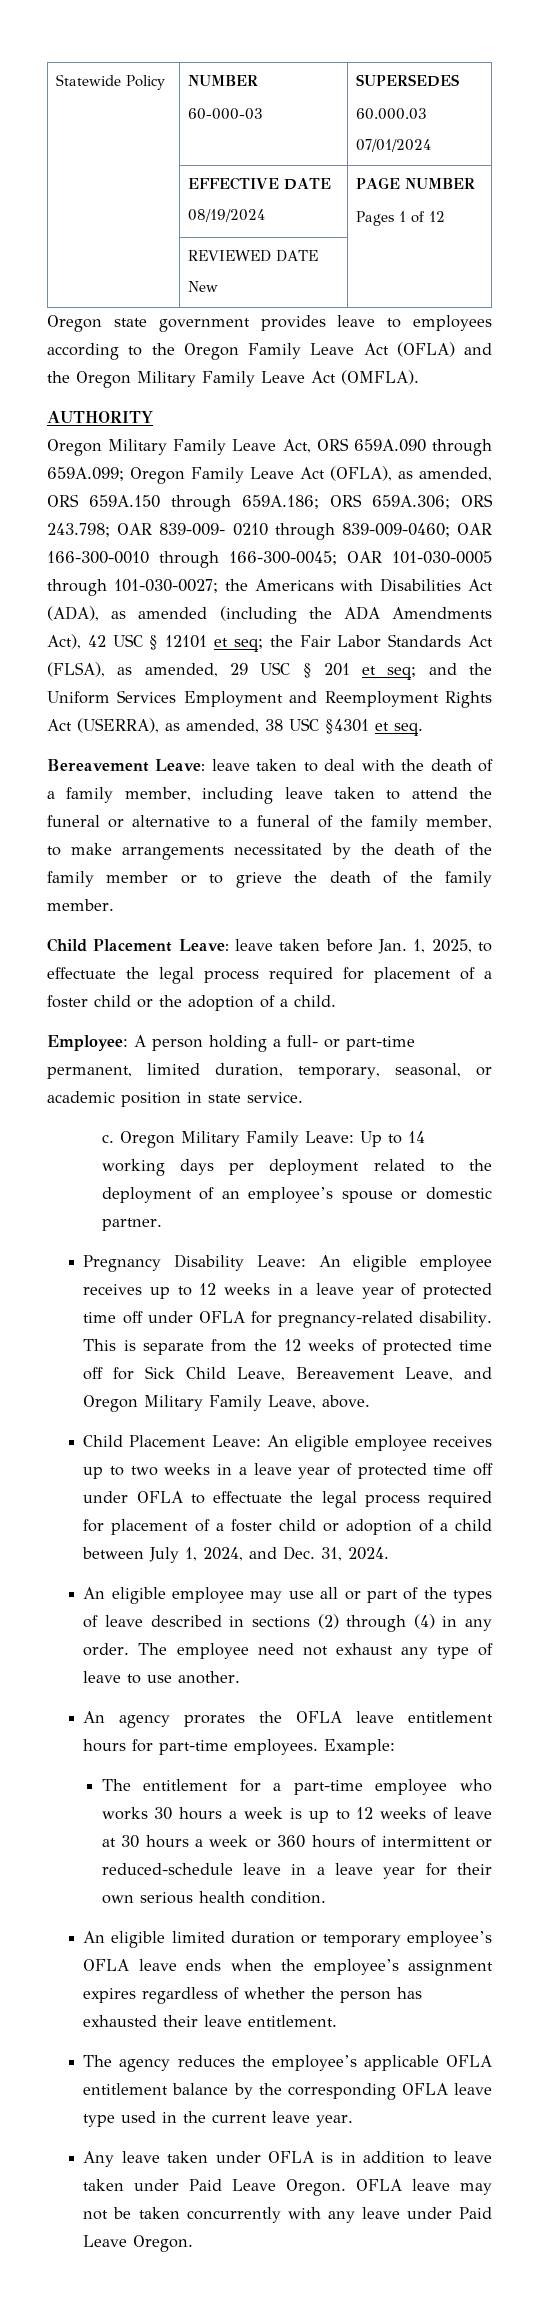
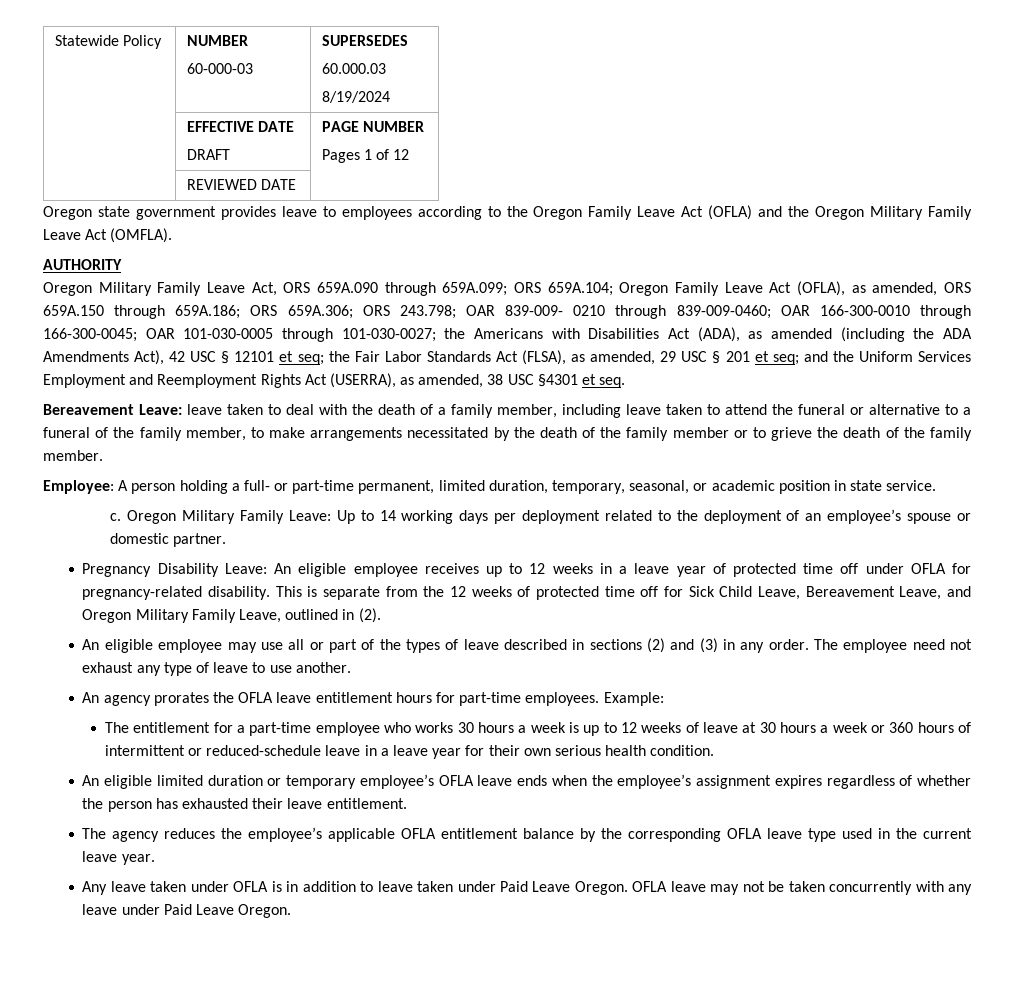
[356,139,432,152] 07/01/2024 -> [321,91,390,103] 8/19/2024
[188,209,266,222] 08/19/2024 -> [186,149,230,160] DRAFT
[188,281,219,292] // New -> (297, 184) none
(124, 474) none -> [514,282,613,296] ORS 659A.104;
[47,938,492,954] [47,967,492,984] [47,995,336,1011] // Child Placement Leave: leave taken before Jan. 1, 2025, to effectuate the legal process required for placement of a foster child or the adoption of a child. -> (103, 455) none
[322,1395,371,1408] [83,1435,492,1452] [83,1463,493,1479] [83,1491,492,1508] [83,1519,492,1535] [82,1546,390,1563] above. // Child Placement Leave: An eligible employee receives up to two weeks in a leave year of protected time off under OFLA to effectuate the legal process required for placement of a foster child or adoption of a child between July 1, 2024, and Dec. 31, 2024. -> [285,608,381,623] outlined in (2).
[346,1614,435,1632] through (4) -> [670,638,718,653] and (3)

